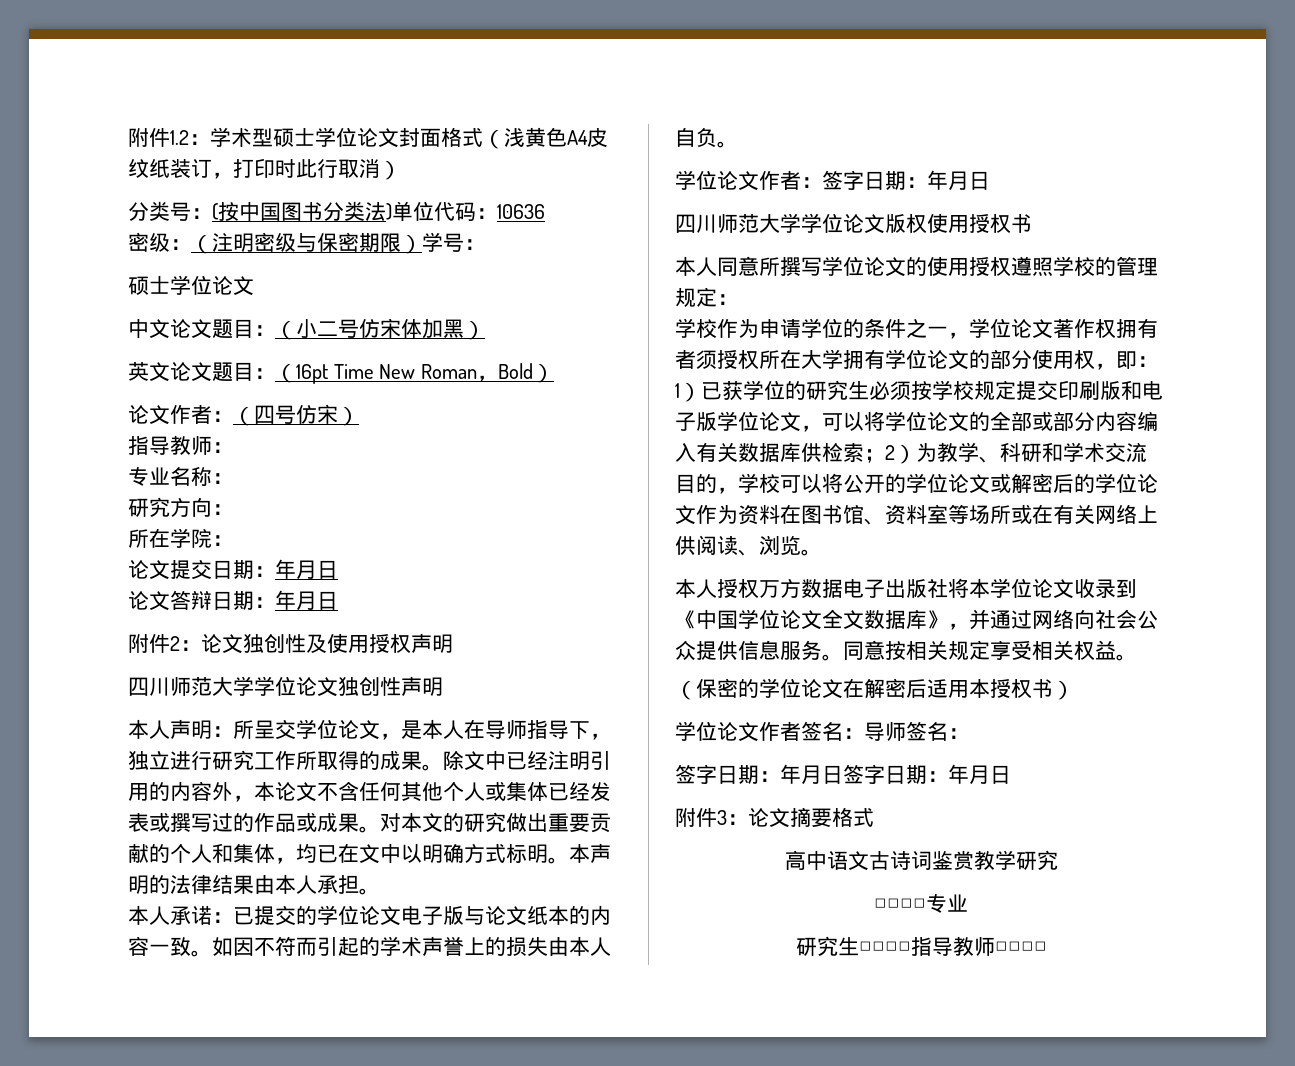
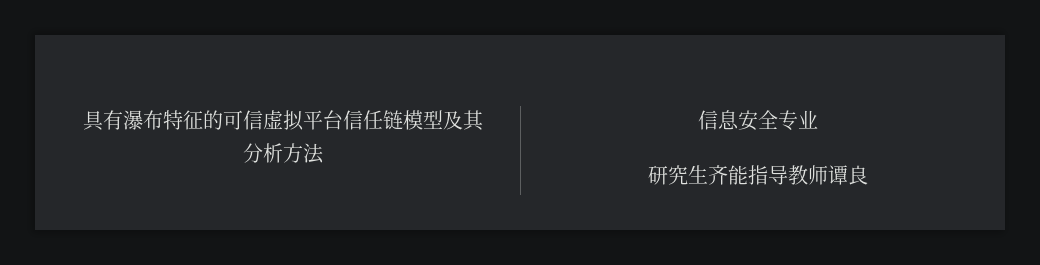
[128,127,608,149] [128,158,401,180] [128,201,545,222] [128,232,485,254] [128,275,254,296] [128,318,485,340] [128,362,554,384] [128,404,359,426] [128,435,233,455] [128,466,233,486] [128,497,233,517] [128,528,233,548] [128,559,338,580] [128,590,338,611] [128,633,453,654] [128,676,443,697] [128,719,611,740] [128,750,611,771] [128,781,611,802] [128,812,611,833] [128,843,611,864] [128,874,380,895] [128,905,611,926] [128,936,611,957] [675,127,738,148] [675,170,990,191] [675,213,1032,234] [675,256,1158,277] [675,287,738,307] [675,318,1158,339] [675,349,1158,370] [675,380,1163,402] [675,411,1158,432] [675,442,1147,464] [675,473,1158,494] [675,504,1158,525] [675,535,822,556] [675,578,1137,599] [675,609,1158,630] [675,640,1137,661] [675,678,1074,700] [675,721,969,742] [675,764,1011,784] [675,807,874,828] [784,850,1058,871] [874,898,926,911] 附件1.2：学术型硕士学位论文封面格式（浅黄色A4皮纹纸装订，打印时此行取消） // 分类号：(按中国图书分类法)单位代码：10636 // 密级：（注明密级与保密期限）学号： // 硕士学位论文 // 中文论文题目：（小二号仿宋体加黑） // 英文论文题目：（16pt Time New Roman，Bold） // 论文作者：（四号仿宋） // 指导教师： // 专业名称： // 研究方向： // 所在学院： // 论文提交日期：年月日 // 论文答辩日期：年月日 // 附件2：论文独创性及使用授权声明 // 四川师范大学学位论文独创性声明 // 本人声明：所呈交学位论文，是本人在导师指导下，独立进行研究工作所取得的成果。除文中已经注明引用的内容外，本论文不含任何其他个人或集体已经发表或撰写过的作品或成果。对本文的研究做出重要贡献的个人和集体，均已在文中以明确方式标明。本声明的法律结果由本人承担。 // 本人承诺：已提交的学位论文电子版与论文纸本的内容一致。如因不符而引起的学术声誉上的损失由本人自负。 // 学位论文作者：签字日期：年月日 // 四川师范大学学位论文版权使用授权书 // 本人同意所撰写学位论文的使用授权遵照学校的管理规定： // 学校作为申请学位的条件之一，学位论文著作权拥有者须授权所在大学拥有学位论文的部分使用权，即：1）已获学位的研究生必须按学校规定提交印刷版和电子版学位论文，可以将学位论文的全部或部分内容编入有关数据库供检索；2）为教学、科研和学术交流目的，学校可以将公开的学位论文或解密后的学位论文作为资料在图书馆、资料室等场所或在有关网络上供阅读、浏览。 // 本人授权万方数据电子出版社将本学位论文收录到《中国学位论文全文数据库》，并通过网络向社会公众提供信息服务。同意按相关规定享受相关权益。 // （保密的学位论文在解密后适用本授权书） // 学位论文作者签名：导师签名： // 签字日期：年月日签字日期：年月日 // 附件3：论文摘要格式 // 高中语文古诗词鉴赏教学研究 // □□□□ -> [82,110,484,131] [242,143,324,164] [697,110,778,131] 具有瀑布特征的可信虚拟平台信任链模型及其分析方法 // 信息安全
[858,936,1047,956] □□□□指导教师□□□□ -> [707,165,868,185] 齐能指导教师谭良

